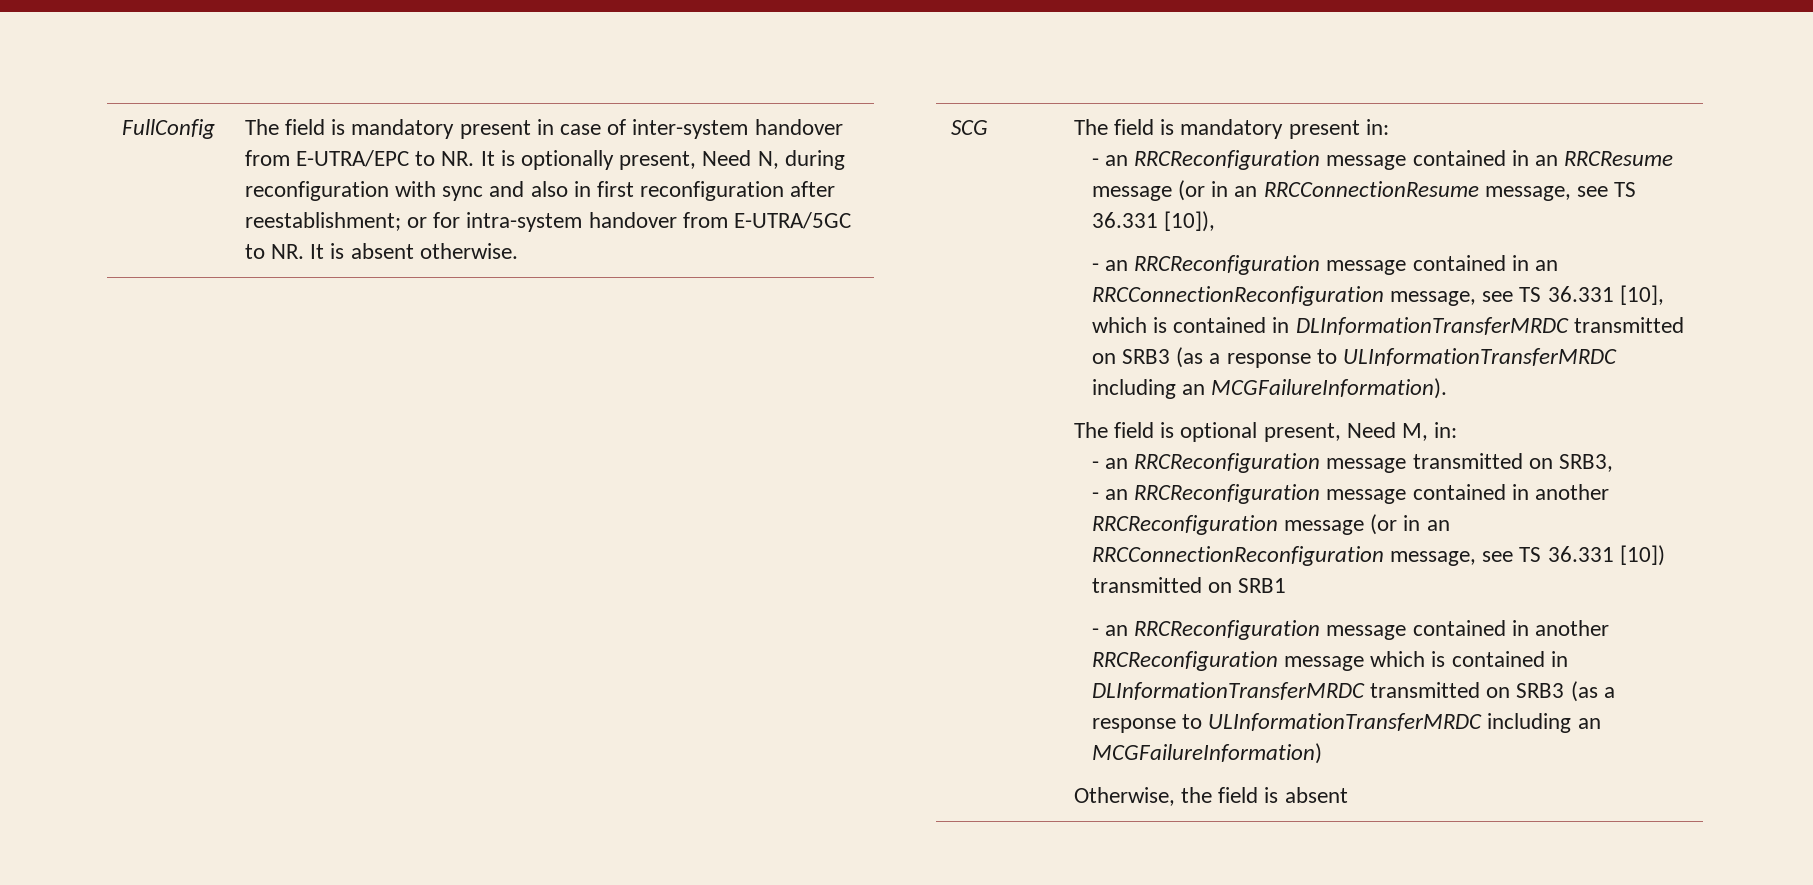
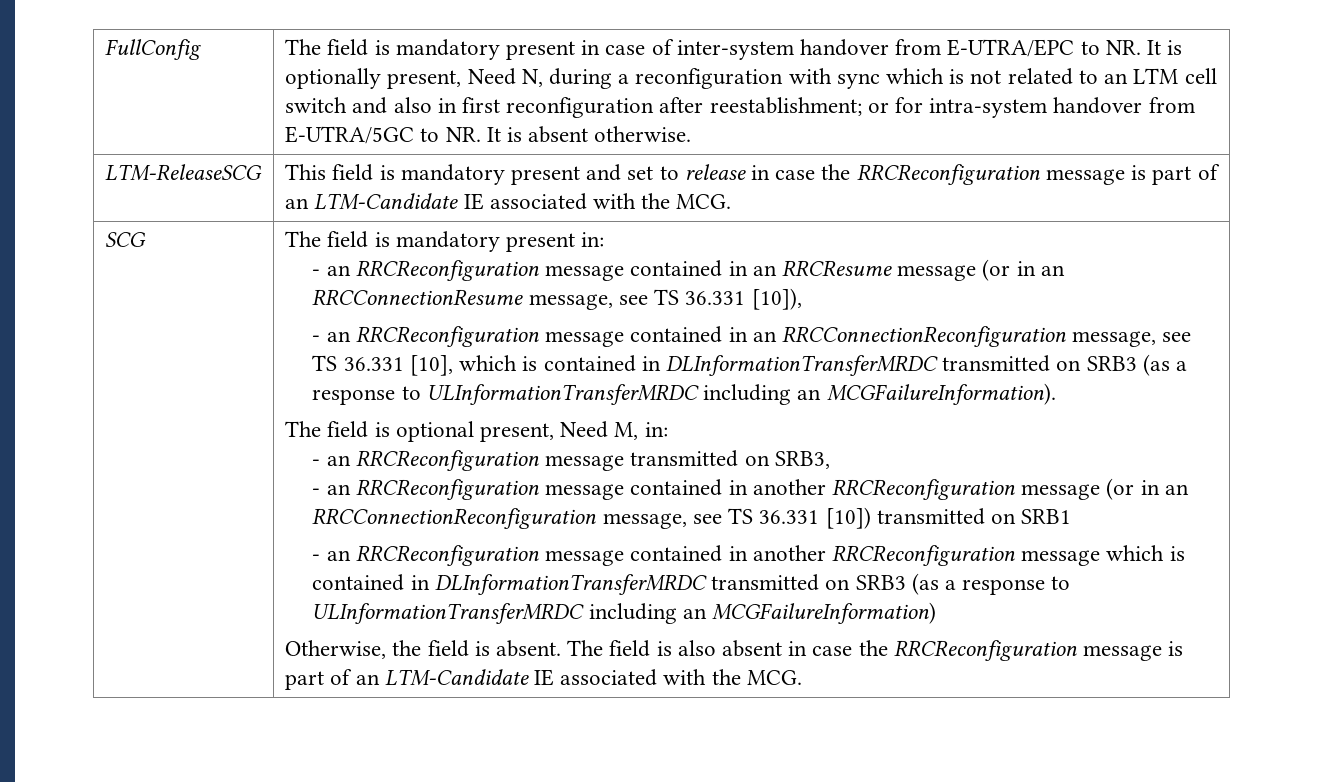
(845, 160) none -> [618,74,630,84] a
(484, 193) none -> [886,68,1217,85] [285,97,348,113] which is not related to an LTM cell switch
(518, 251) none -> [105,164,263,181] [285,164,1220,185] [285,193,732,210] // LTM-ReleaseSCG | This field is mandatory present and set to release in case the RRCReconfiguration message is part of an LTM-Candidate IE associated with the MCG.
[1284,787,1348,803] absent -> [496,640,1184,661] [285,669,802,690] absent. The field is also absent in case the RRCReconfiguration message is part of an LTM-Candidate IE associated with the MCG.

